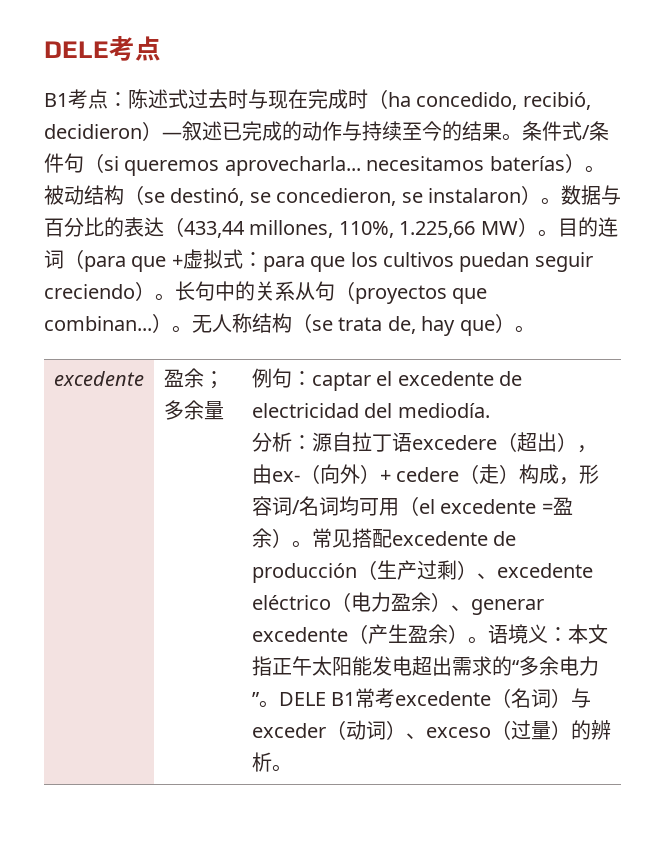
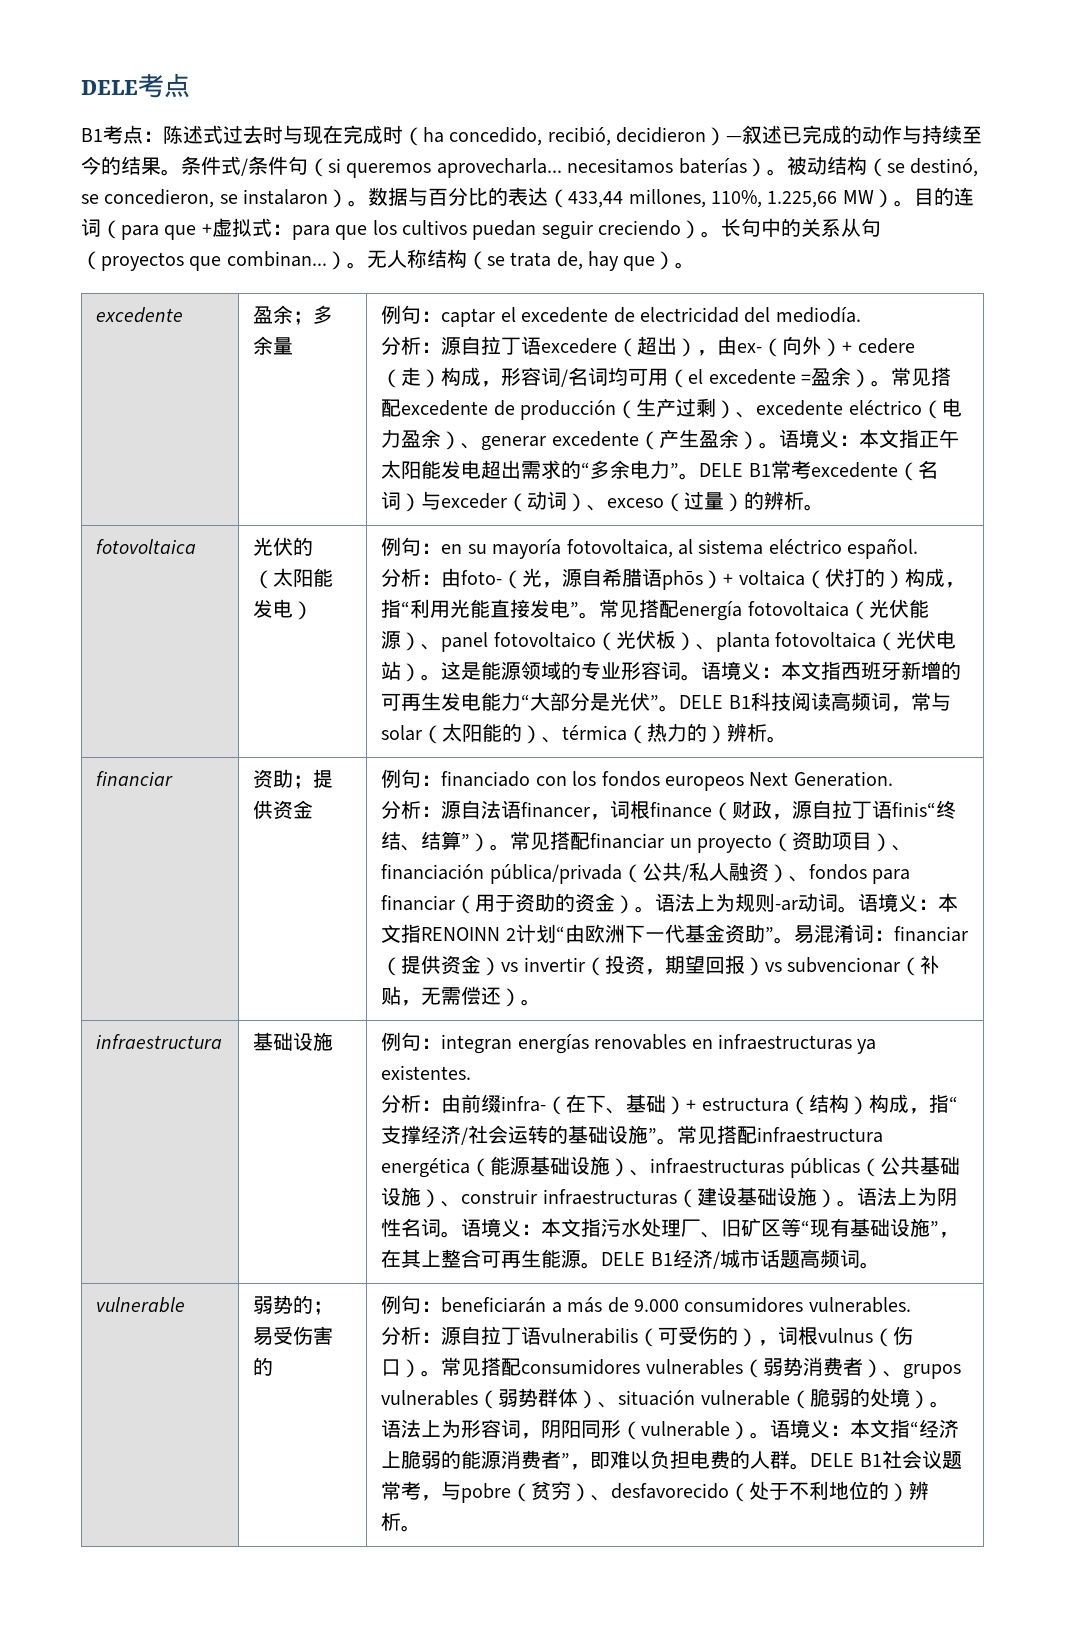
(292, 768) none -> [96,539,197,554] [253,537,314,556] [253,568,334,589] [253,599,314,620] [381,537,919,559] [381,568,965,590] [381,599,929,621] [381,630,957,652] [381,661,962,682] [381,692,951,712] [381,723,788,744] [96,771,174,786] [253,769,334,789] [253,800,314,820] [381,769,893,791] [381,800,957,821] [381,831,913,853] [381,862,911,884] [381,893,959,914] [381,924,968,944] [381,955,941,976] [381,986,542,1007] [96,1034,223,1049] [253,1032,334,1051] [381,1032,877,1054] [381,1065,472,1080] [381,1094,958,1115] [381,1125,884,1145] [381,1156,960,1178] [381,1187,957,1208] [381,1218,960,1238] [381,1249,880,1269] [96,1297,186,1313] [253,1295,334,1315] [253,1326,334,1346] [253,1357,274,1376] [381,1295,911,1314] [381,1326,914,1347] [381,1357,961,1379] [381,1388,950,1409] [381,1419,960,1440] [381,1450,962,1470] [381,1481,930,1503] [381,1512,422,1532] // fotovoltaica | 光伏的（太阳能发电） | 例句：en su mayoría fotovoltaica, al sistema eléctrico español. // 分析：由foto-（光，源自希腊语phōs）+ voltaica（伏打的）构成，指“利用光能直接发电”。常见搭配energía fotovoltaica（光伏能源）、panel fotovoltaico（光伏板）、planta fotovoltaica（光伏电站）。这是能源领域的专业形容词。语境义：本文指西班牙新增的可再生发电能力“大部分是光伏”。DELE B1科技阅读高频词，常与solar（太阳能的）、térmica（热力的）辨析。 // financiar | 资助；提供资金 | 例句：financiado con los fondos europeos Next Generation. // 分析：源自法语financer，词根finance（财政，源自拉丁语finis“终结、结算”）。常见搭配financiar un proyecto（资助项目）、financiación pública/privada（公共/私人融资）、fondos para financiar（用于资助的资金）。语法上为规则-ar动词。语境义：本文指RENOINN 2计划“由欧洲下一代基金资助”。易混淆词：financiar（提供资金）vs invertir（投资，期望回报）vs subvencionar（补贴，无需偿还）。 // infraestructura | 基础设施 | 例句：integran energías renovables en infraestructuras ya existentes. // 分析：由前缀infra-（在下、基础）+ estructura（结构）构成，指“支撑经济/社会运转的基础设施”。常见搭配infraestructura energética（能源基础设施）、infraestructuras públicas（公共基础设施）、construir infraestructuras（建设基础设施）。语法上为阴性名词。语境义：本文指污水处理厂、旧矿区等“现有基础设施”，在其上整合可再生能源。DELE B1经济/城市话题高频词。 // vulnerable | 弱势的；易受伤害的 | 例句：beneficiarán a más de 9.000 consumidores vulnerables. // 分析：源自拉丁语vulnerabilis（可受伤的），词根vulnus（伤口）。常见搭配consumidores vulnerables（弱势消费者）、grupos vulnerables（弱势群体）、situación vulnerable（脆弱的处境）。语法上为形容词，阴阳同形（vulnerable）。语境义：本文指“经济上脆弱的能源消费者”，即难以负担电费的人群。DELE B1社会议题常考，与pobre（贫穷）、desfavorecido（处于不利地位的）辨析。

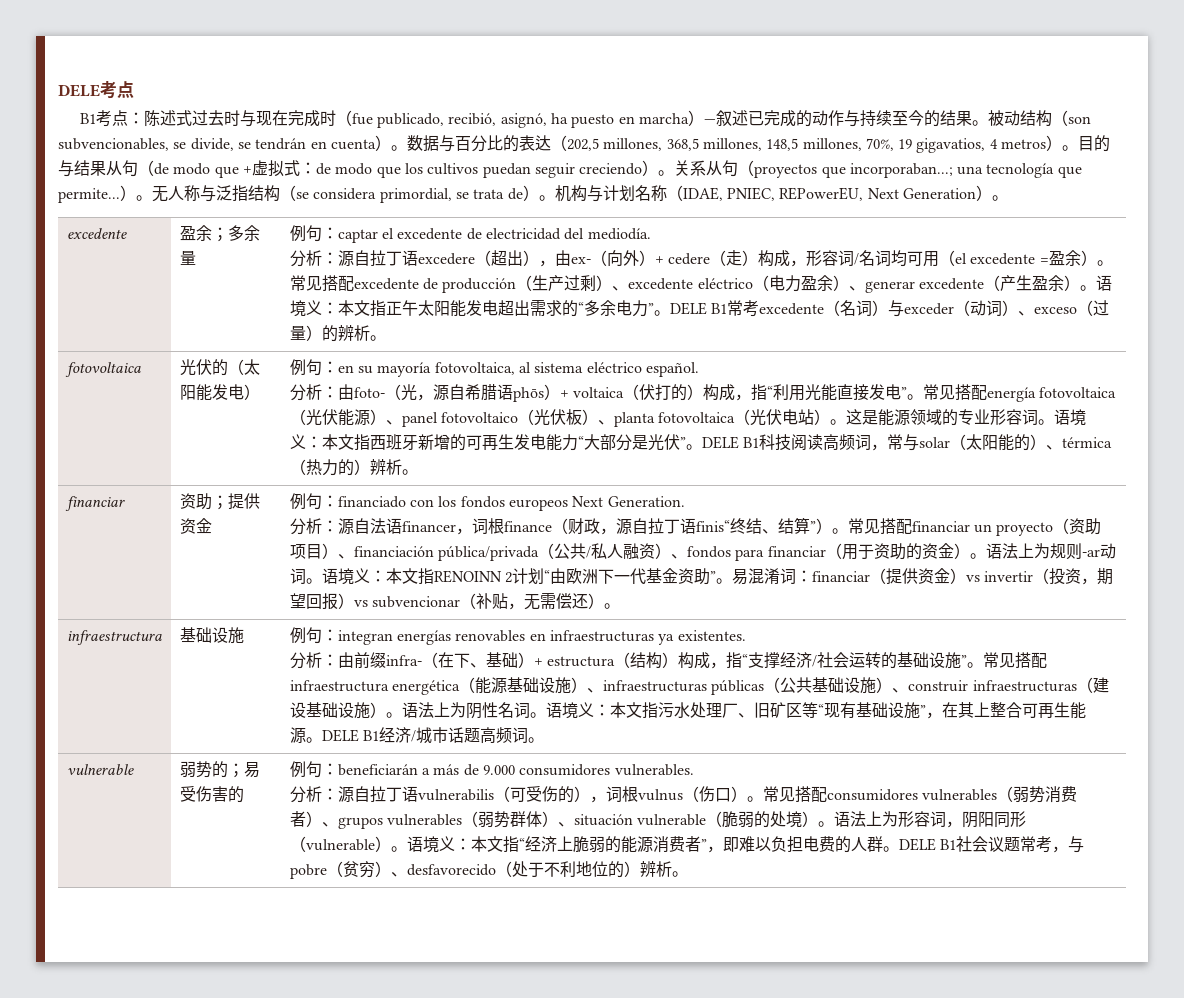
[423,127,707,146] ha concedido, recibió, decidieron -> [351,113,689,128] fue publicado, recibió, asignó, ha puesto en marcha
[181,156,978,178] [81,189,329,208] 条件式/条件句（si queremos aprovecharla... necesitamos baterías）。被动结构（se destinó, se concedieron, se instalaron -> [987,110,1091,127] [58,138,376,151] 被动结构（son subvencionables, se divide, se tendrán en cuenta
[568,187,974,208] [81,218,159,240] 433,44 millones, 110%, 1.225,66 MW）。目的连词（para -> [566,135,1111,153] [58,160,211,177] 202,5 millones, 368,5 millones, 148,5 millones, 70%, 19 gigavatios, 4 metros）。目的与结果从句（de modo
[291,225,330,240] para -> [315,163,373,175] de modo
[721,218,802,237] 长句中的 -> (675, 173) none
[226,251,327,267] combinan... -> [849,163,1082,178] [58,188,120,203] incorporaban...; una tecnología que permite...
[426,249,656,271] 结构（se trata de, hay que -> [200,185,976,203] 与泛指结构（se considera primordial, se trata de）。机构与计划名称（IDAE, PNIEC, REPowerEU, Next Generation

